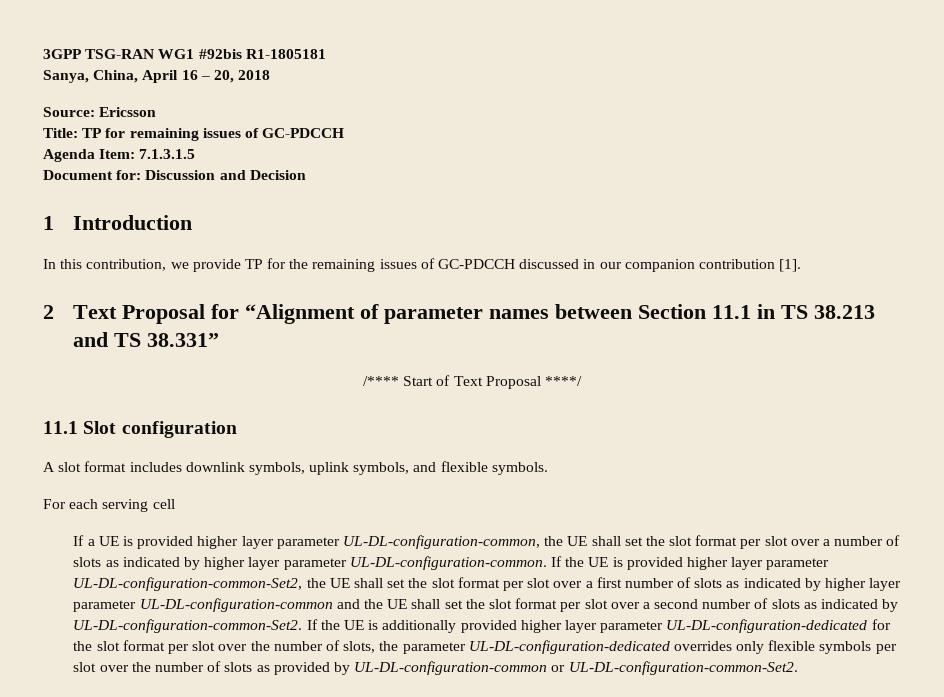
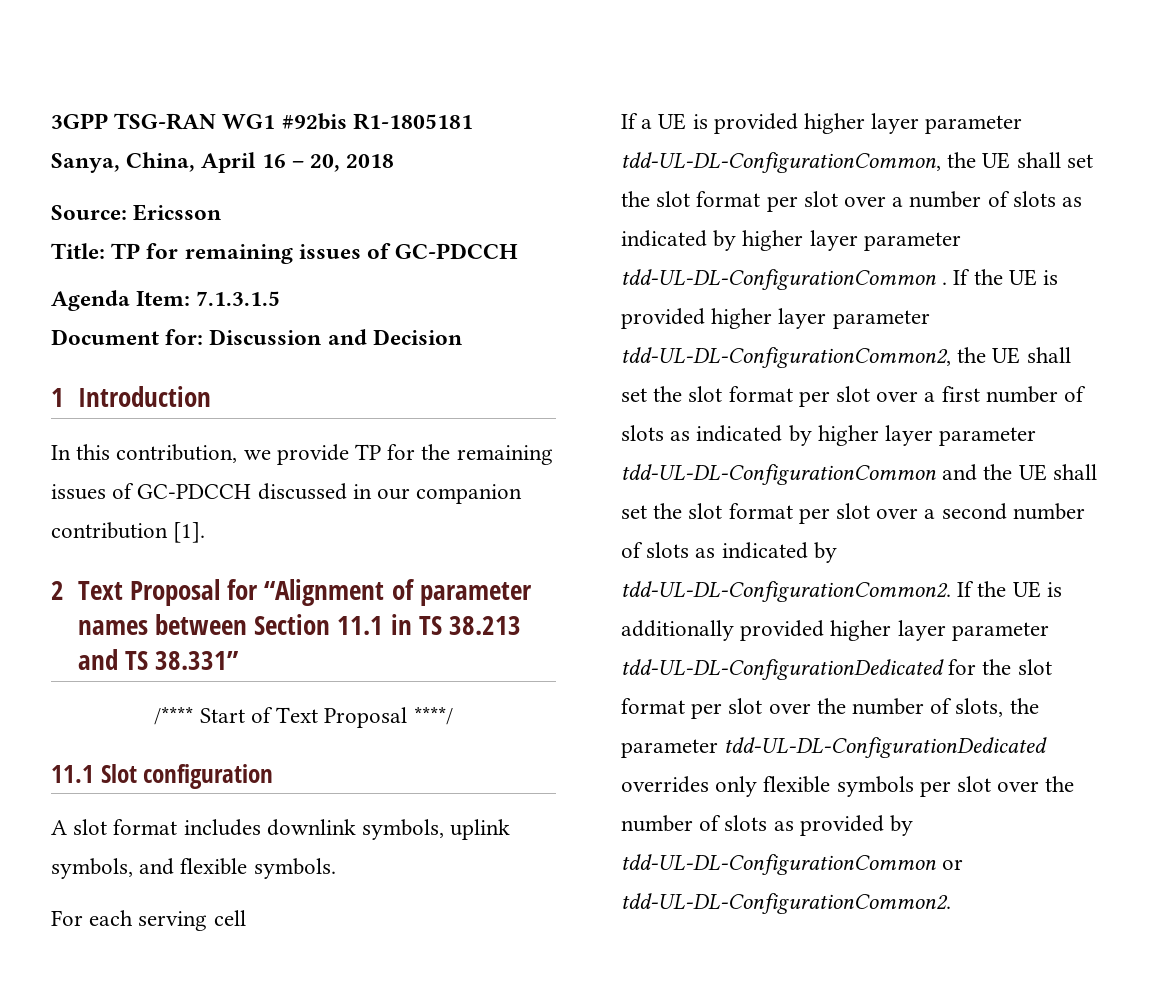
[342,535,540,549] UL-DL-configuration-common, -> [620,152,941,173] tdd-UL-DL-ConfigurationCommon,
[349,556,547,570] UL-DL-configuration-common. -> [620,269,948,290] tdd-UL-DL-ConfigurationCommon .
[73,577,303,591] UL-DL-configuration-common-Set2, -> [620,347,951,368] tdd-UL-DL-ConfigurationCommon2,
[139,598,333,612] UL-DL-configuration-common -> [620,464,936,485] tdd-UL-DL-ConfigurationCommon
[73,619,303,633] UL-DL-configuration-common-Set2. -> [620,581,951,602] tdd-UL-DL-ConfigurationCommon2.
[666,619,868,633] UL-DL-configuration-dedicated -> [620,659,944,680] tdd-UL-DL-ConfigurationDedicated
[468,640,670,654] UL-DL-configuration-dedicated -> [724,737,1048,758] tdd-UL-DL-ConfigurationDedicated
[354,661,798,675] UL-DL-configuration-common or UL-DL-configuration-common-Set2. -> [620,854,964,875] [620,893,951,914] tdd-UL-DL-ConfigurationCommon or tdd-UL-DL-ConfigurationCommon2.

